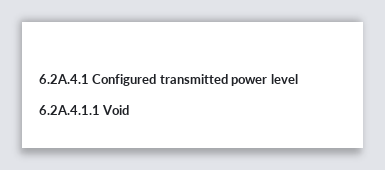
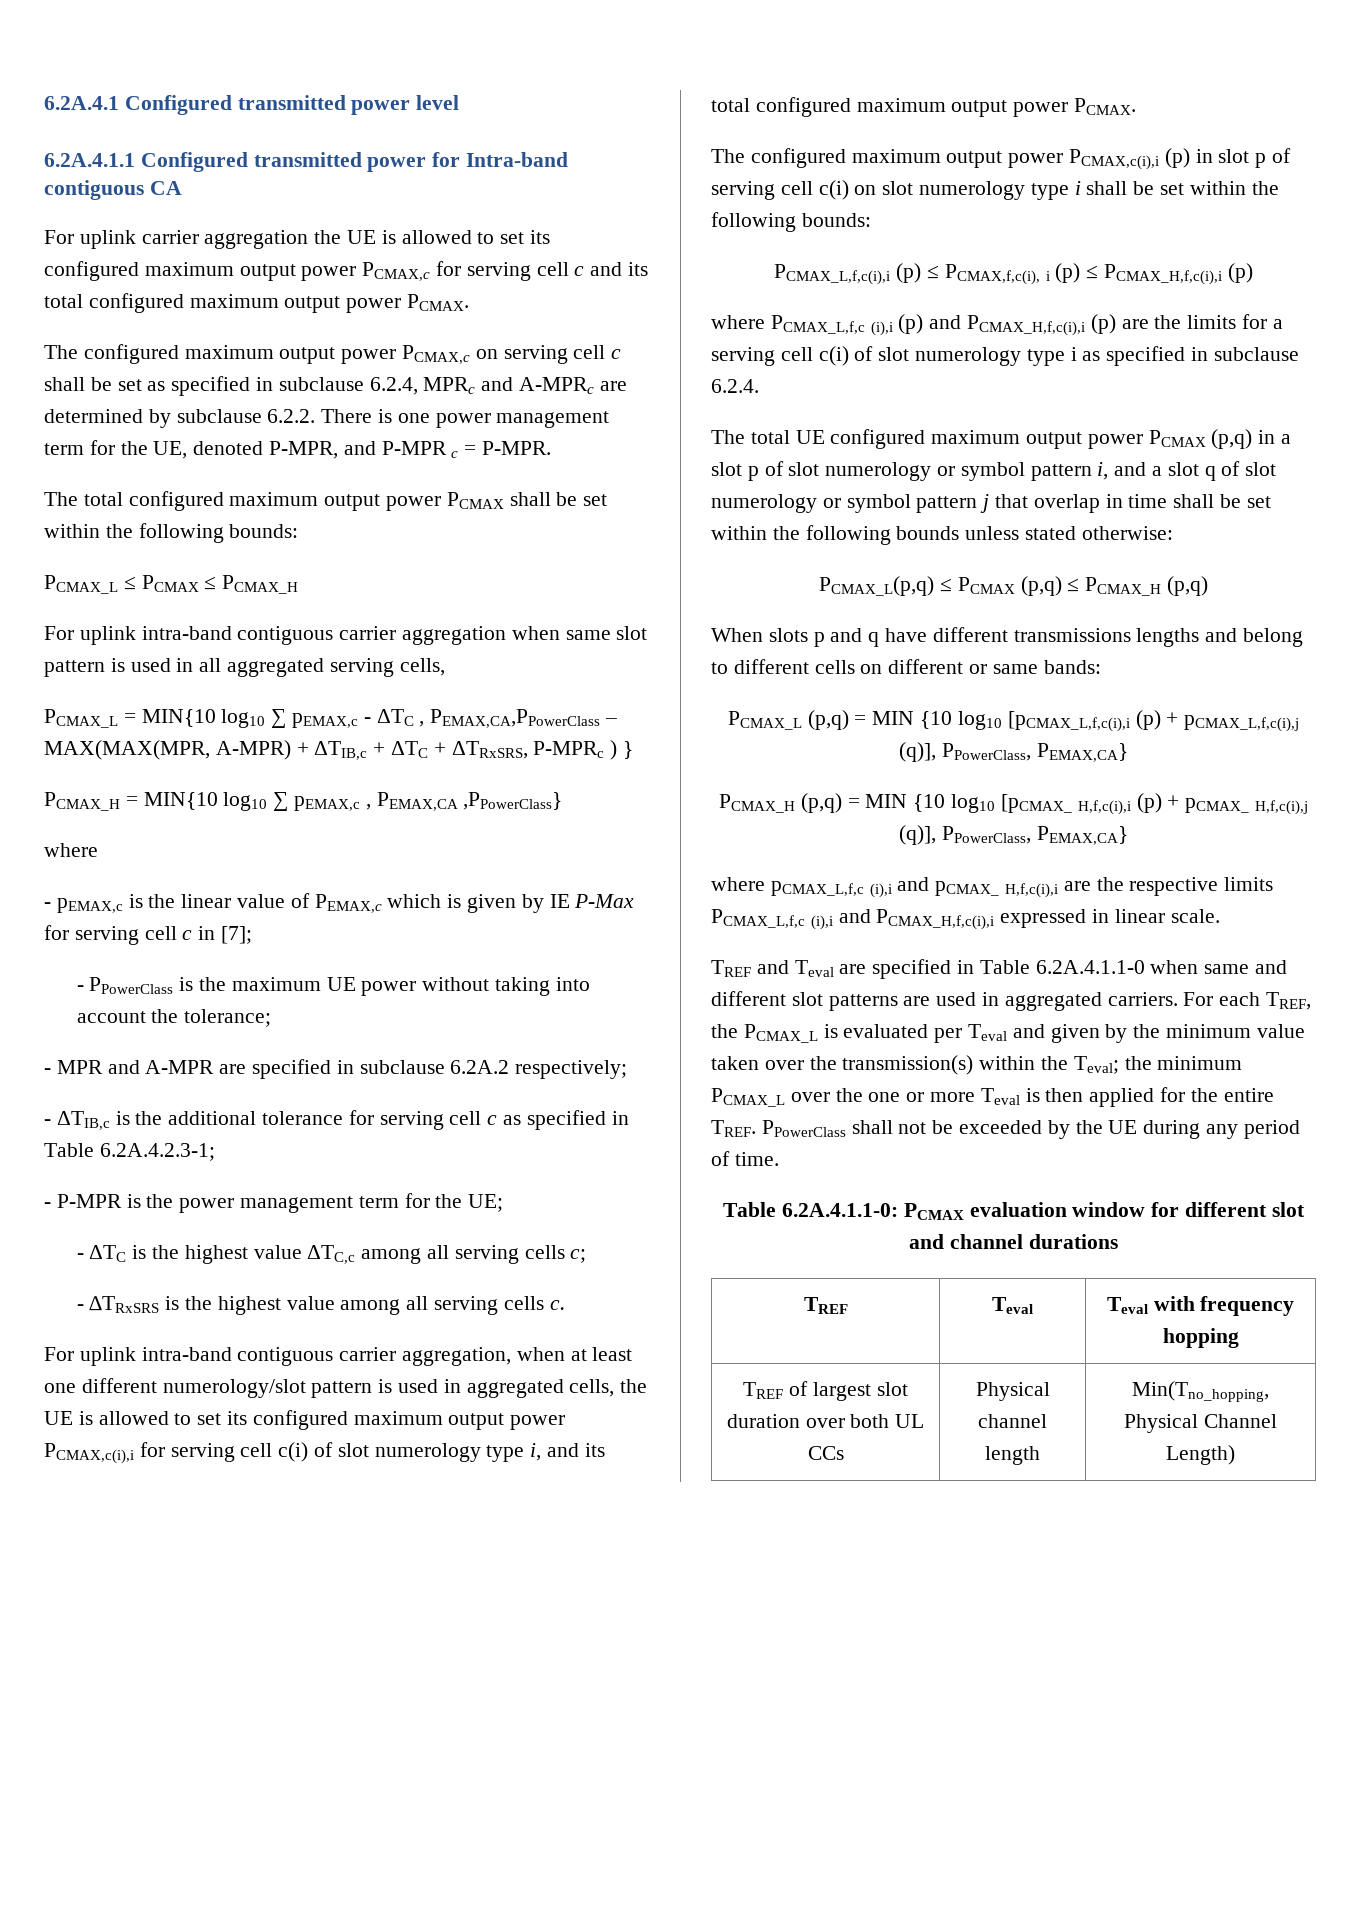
[102,105,130,115] Void -> [140,152,569,172] [44,180,182,200] [44,230,551,249] [44,261,649,281] [44,293,470,313] [44,344,622,364] [44,376,627,396] [44,409,610,428] [44,440,552,459] [44,491,608,511] [44,523,299,543] [44,575,299,594] [44,626,648,645] [44,658,445,677] [44,709,618,728] [44,740,634,760] [44,792,563,811] [44,843,98,857] [44,893,635,913] [44,925,253,945] [76,977,590,996] [76,1009,272,1027] [44,1059,628,1079] [44,1110,629,1130] [44,1143,215,1161] [44,1193,504,1213] [76,1245,587,1264] [76,1296,565,1315] [44,1347,633,1366] [44,1378,648,1398] [44,1410,566,1430] [44,1442,605,1464] [711,97,1137,117] [711,148,1292,170] [711,180,1279,200] [711,212,871,232] [774,263,1253,285] [711,314,1283,336] [711,346,1299,366] [711,379,759,393] [711,429,1292,449] [711,461,1277,481] [711,494,1271,513] [711,525,1173,545] [819,576,1208,596] [711,627,1304,647] [711,659,1101,674] [727,710,1300,732] [899,742,1128,762] [719,793,1308,815] [899,825,1128,845] [711,877,1274,898] [711,909,1220,930] [711,959,1288,979] [711,991,1312,1011] [711,1024,1305,1043] [711,1055,1243,1075] [711,1087,1274,1107] [711,1120,1300,1139] [711,1151,779,1166] [723,1202,1305,1220] [909,1234,1118,1249] [803,1297,848,1314] [992,1297,1033,1314] [1106,1296,1295,1316] [1162,1328,1239,1348] [743,1381,908,1401] [726,1414,925,1428] [807,1446,844,1460] [975,1382,1050,1401] [978,1414,1047,1428] [985,1446,1040,1465] [1132,1381,1269,1402] [1124,1414,1277,1433] [1166,1445,1235,1465] Configured transmitted power for Intra-band contiguous CA // For uplink carrier aggregation the UE is allowed to set its configured maximum output power PCMAX,c for serving cell c and its total configured maximum output power PCMAX. // The configured maximum output power PCMAX,c on serving cell c shall be set as specified in subclause 6.2.4, MPRc and A-MPRc are determined by subclause 6.2.2. There is one power management term for the UE, denoted P-MPR, and P-MPR c = P-MPR. // The total configured maximum output power PCMAX shall be set within the following bounds: // PCMAX_L ≤ PCMAX ≤ PCMAX_H // For uplink intra-band contiguous carrier aggregation when same slot pattern is used in all aggregated serving cells, // PCMAX_L = MIN{10 log10 ∑ pEMAX,c - ΔTC , PEMAX,CA,PPowerClass – MAX(MAX(MPR, A-MPR) + ΔTIB,c + ΔTC + ΔTRxSRS, P-MPRc ) } // PCMAX_H = MIN{10 log10 ∑ pEMAX,c , PEMAX,CA ,PPowerClass} // where // - pEMAX,c is the linear value of PEMAX,c which is given by IE P-Max for serving cell c in [7]; // - PPowerClass is the maximum UE power without taking into account the tolerance; // - MPR and A-MPR are specified in subclause 6.2A.2 respectively; // - ΔTIB,c is the additional tolerance for serving cell c as specified in Table 6.2A.4.2.3-1; // - P-MPR is the power management term for the UE; // - ΔTC is the highest value ΔTC,c among all serving cells c; // - ∆TRxSRS is the highest value among all serving cells c. // For uplink intra-band contiguous carrier aggregation, when at least one different numerology/slot pattern is used in aggregated cells, the UE is allowed to set its configured maximum output power PCMAX,c(i),i for serving cell c(i) of slot numerology type i, and its total configured maximum output power PCMAX. // The configured maximum output power PCMAX,c(i),i (p) in slot p of serving cell c(i) on slot numerology type i shall be set within the following bounds: // PCMAX_L,f,c(i),i (p) ≤ PCMAX,f,c(i), i (p) ≤ PCMAX_H,f,c(i),i (p) // where PCMAX_L,f,c (i),i (p) and PCMAX_H,f,c(i),i (p) are the limits for a serving cell c(i) of slot numerology type i as specified in subclause 6.2.4. // The total UE configured maximum output power PCMAX (p,q) in a slot p of slot numerology or symbol pattern i, and a slot q of slot numerology or symbol pattern j that overlap in time shall be set within the following bounds unless stated otherwise: // PCMAX_L(p,q) ≤ PCMAX (p,q) ≤ PCMAX_H (p,q) // When slots p and q have different transmissions lengths and belong to different cells on different or same bands: // PCMAX_L (p,q) = MIN {10 log10 [pCMAX_L,f,c(i),i (p) + pCMAX_L,f,c(i),j (q)], PPowerClass, PEMAX,CA} // PCMAX_H (p,q) = MIN {10 log10 [pCMAX_ H,f,c(i),i (p) + pCMAX_ H,f,c(i),j (q)], PPowerClass, PEMAX,CA} // where pCMAX_L,f,c (i),i and pCMAX_ H,f,c(i),i are the respective limits PCMAX_L,f,c (i),i and PCMAX_H,f,c(i),i expressed in linear scale. // TREF and Teval are specified in Table 6.2A.4.1.1-0 when same and different slot patterns are used in aggregated carriers. For each TREF, the PCMAX_L is evaluated per Teval and given by the minimum value taken over the transmission(s) within the Teval; the minimum PCMAX_L over the one or more Teval is then applied for the entire TREF. PPowerClass shall not be exceeded by the UE during any period of time. // Table 6.2A.4.1.1-0: PCMAX evaluation window for different slot and channel durations // TREF | Teval | Teval with frequency hopping // TREF of largest slot duration over both UL CCs | Physical channel length | Min(Tno_hopping, Physical Channel Length)

